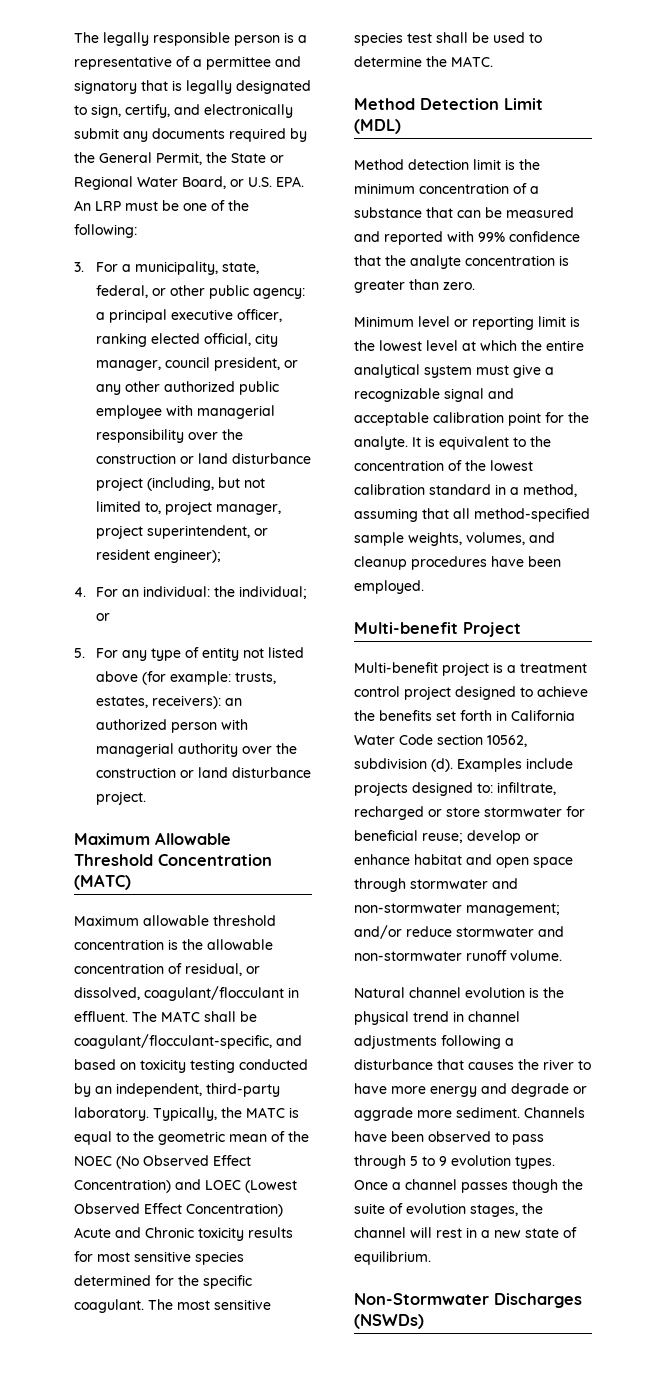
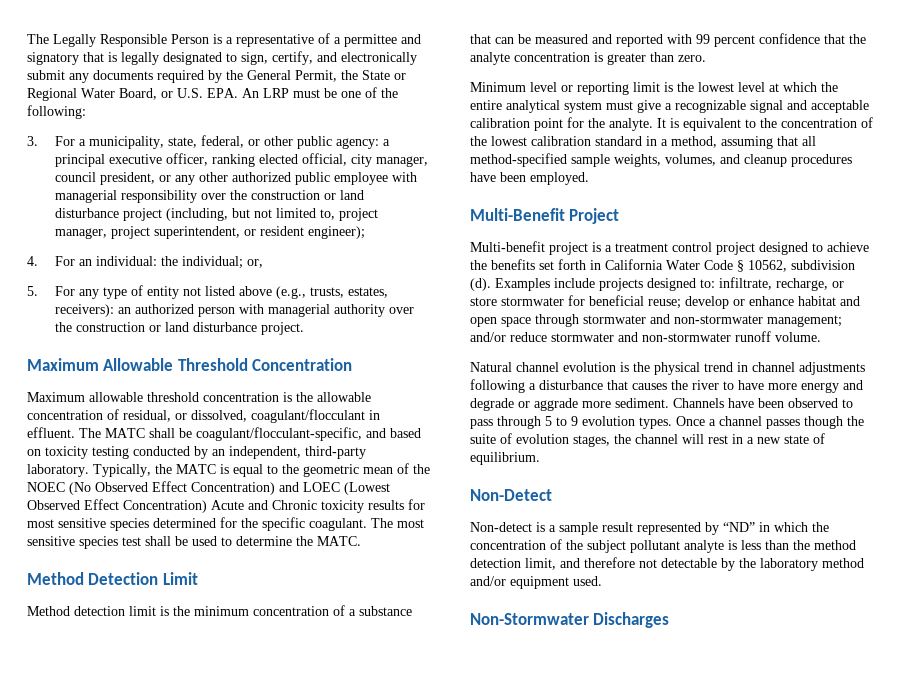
[74,32,280,46] The legally responsible person -> [27,34,209,47] The Legally Responsible Person
[96,613,111,621] or -> [246,259,263,268] or,
[142,671,232,685] (for example: -> [275,286,306,299] (e.g.,
[74,874,131,890] (MATC) -> (353, 364) none
[354,119,401,134] (MDL) -> (198, 578) none
[478,232,505,242] 99% -> [696,34,755,47] 99 percent
[354,622,458,634] Multi-benefit -> [470,208,565,221] Multi-Benefit
[437,734,483,745] section -> [737,260,744,272] §
[354,806,424,820] recharged -> [776,278,828,291] recharge,
(431, 1258) none -> [470,489,552,501] [470,522,829,535] [470,539,856,553] [470,557,864,571] [470,576,602,589] // Non-Detect // Non-detect is a sample result represented by “ND” in which the concentration of the subject pollutant analyte is less than the method detection limit, and therefore not detectable by the laboratory method and/or equipment used.
[354,1314,424,1329] (NSWDs) -> (670, 620) none

